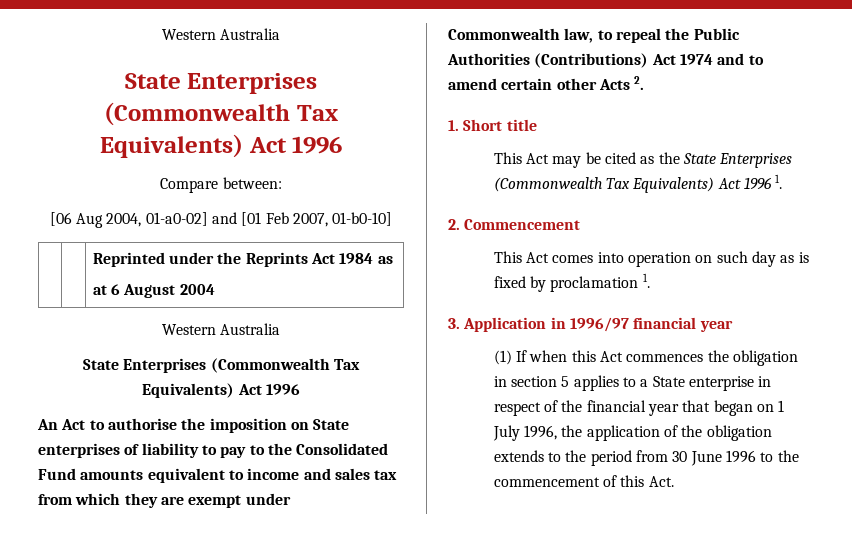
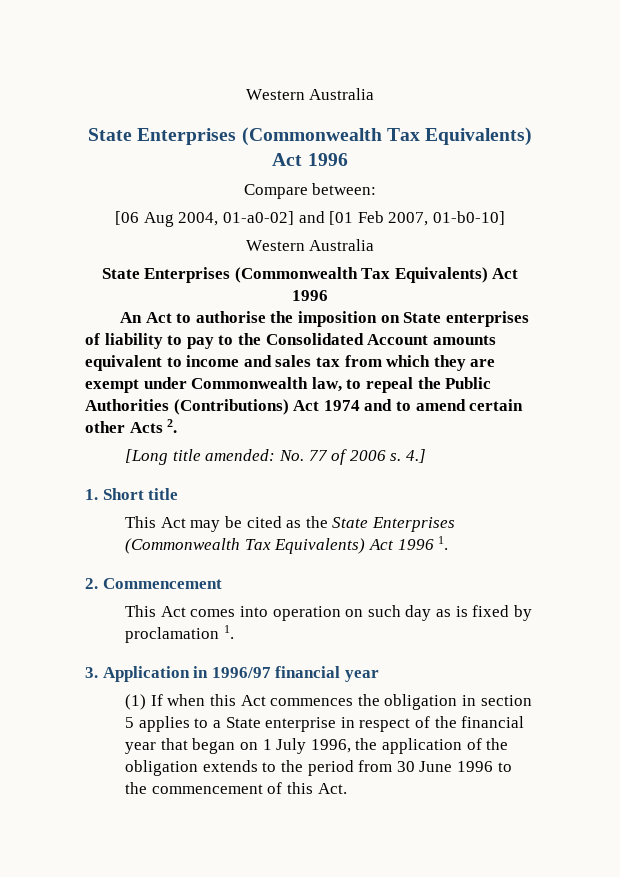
[92,252,393,267] [92,284,215,298] // | | Reprinted under the Reprints Act 1984 as // at 6 August 2004 -> (505, 218) none
[38,468,76,480] Fund -> [367,334,429,345] Account
(645, 83) none -> [125,449,426,465] // [Long title amended: No. 77 of 2006 s. 4.]

